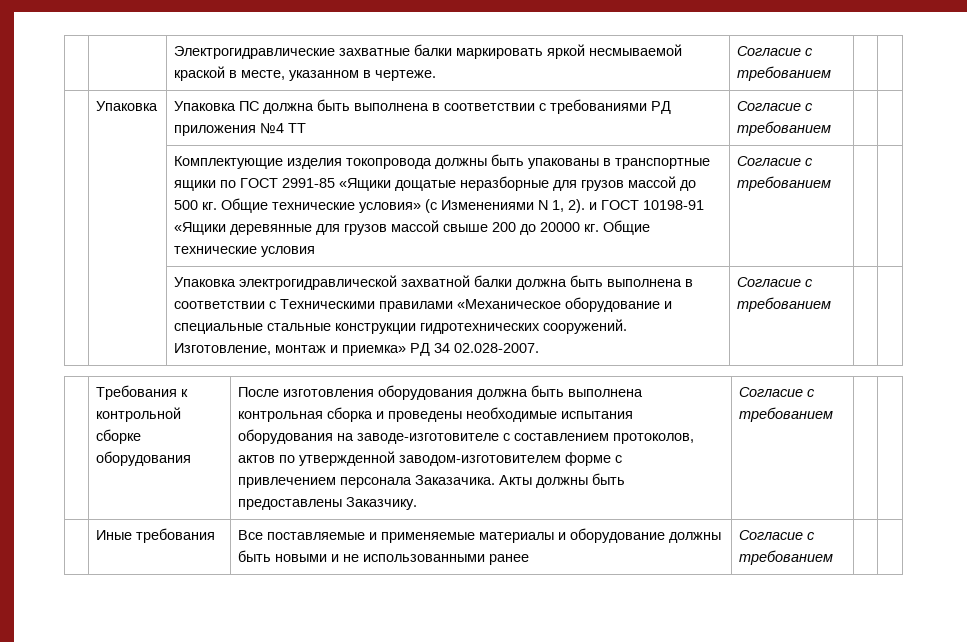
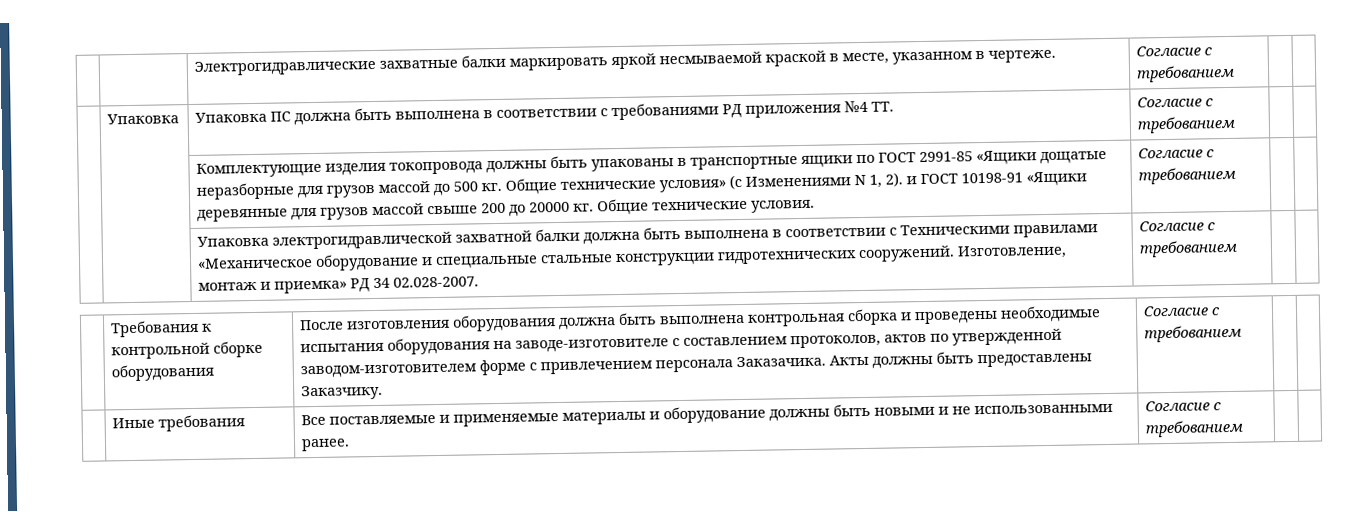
[288,123,307,133] ТТ -> [870,101,894,112] ТТ.
[261,246,316,257] условия -> [750,199,815,213] условия.
[489,554,530,565] ранее -> [300,438,350,452] ранее.

